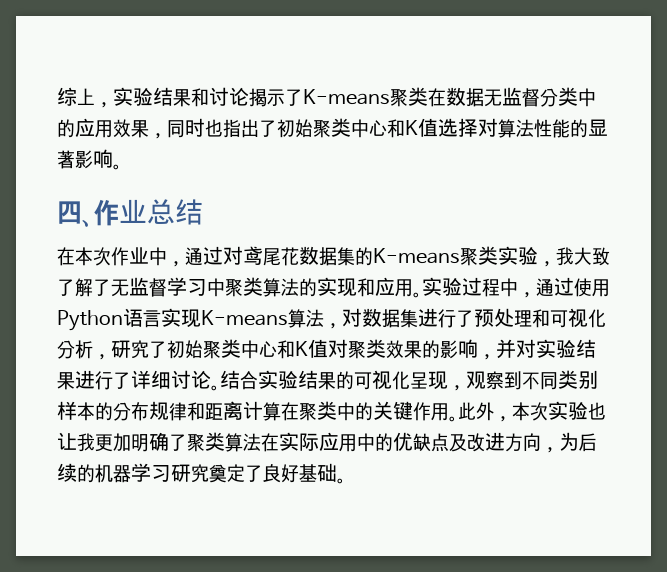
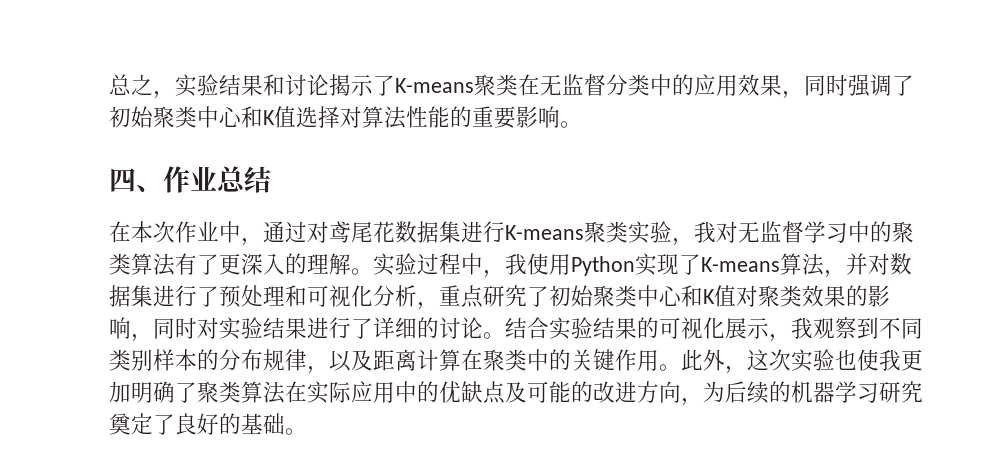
[57,87,95,106] 综上 -> [109,74,153,95] 总之
[445,87,484,107] 数据 -> (540, 85) none
[205,119,259,138] 也指出 -> [848,74,892,97] 强调
[588,119,608,136] [57,150,75,169] 显著 -> [472,106,516,129] 重要
[355,247,373,266] 的 -> [461,221,505,243] 进行
[573,247,610,266] [57,278,111,297] 大致了解了 -> [716,221,738,243] 对
[225,277,413,297] 聚类算法的实现和应用 -> [870,221,914,243] [109,253,351,276] 的聚类算法有了更深入的理解
[536,277,574,296] 通过 -> [505,253,527,275] 我
[123,308,201,328] 语言实现 -> [635,253,701,276] 实现了
(342, 326) none -> [846,253,868,275] 并
(111, 357) none -> [439,285,483,308] 重点
[496,339,516,359] 并 -> [153,317,197,339] 同时
(171, 379) none -> [417,317,439,338] 的
[410,371,466,391] 呈现， -> [725,317,813,342] 展示，我
[187,402,205,421] 和 -> [307,350,373,374] ，以及
[512,402,530,421] 本 -> [747,349,769,371] 这
[57,432,77,450] 让 -> [857,349,879,371] 使
(467, 442) none -> [527,381,593,403] 可能的
(299, 473) none -> [219,413,241,434] 的

